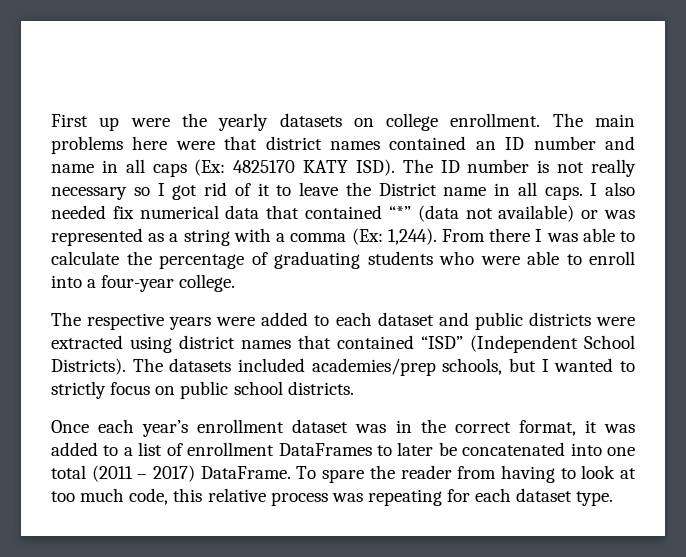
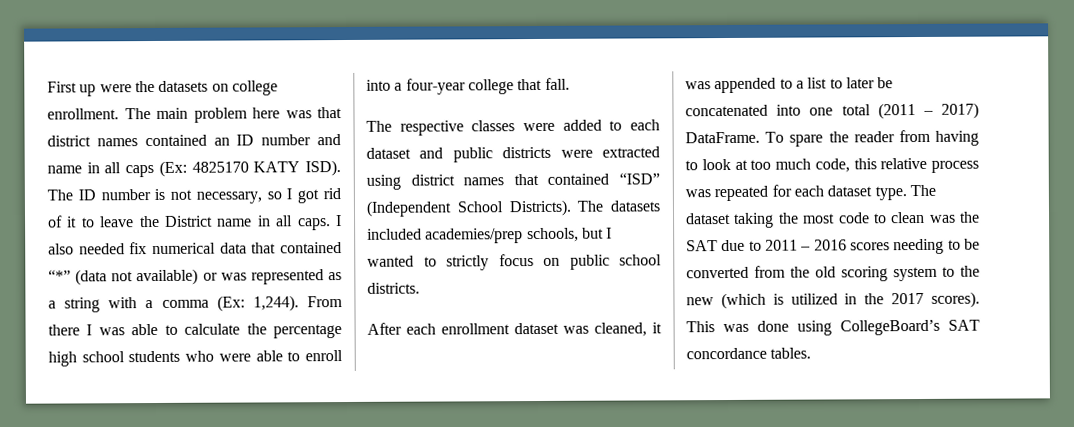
[218,113,269,131] yearly -> (155, 87) none
[51,136,215,154] problems here were -> [193,107,312,123] problem here was
[591,159,636,177] [51,187,127,200] really necessary -> [195,191,262,204] necessary,
[251,251,360,269] of graduating -> [48,351,125,367] high school
[179,274,236,292] college. -> [467,77,570,95] college that fall.
[169,317,212,330] years -> [471,120,516,132] classes
[51,419,576,437] Once each year’s enrollment dataset was in the correct format, -> [367,322,647,337] After each enrollment dataset was cleaned,
[51,442,98,456] added -> [714,77,777,94] appended
[166,442,372,456] of enrollment DataFrames -> (828, 83) none
[367,489,442,506] repeating -> [714,185,769,202] repeated
(614, 498) none -> [909,184,936,197] [686,211,980,228] [686,238,980,255] [686,265,980,282] [686,291,980,310] [686,319,980,336] [686,347,812,360] The dataset taking the most code to clean was the SAT due to 2011 – 2016 scores needing to be converted from the old scoring system to the new (which is utilized in the 2017 scores). This was done using CollegeBoard’s SAT concordance tables.

